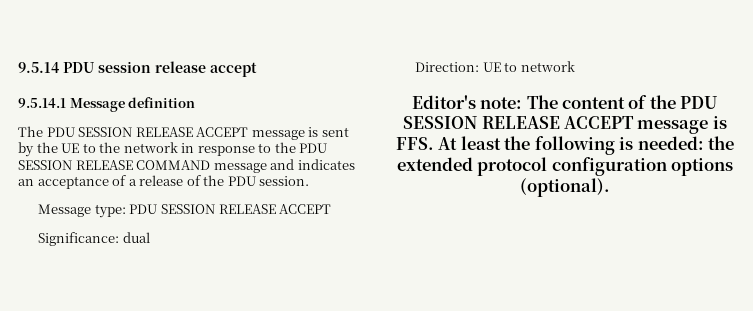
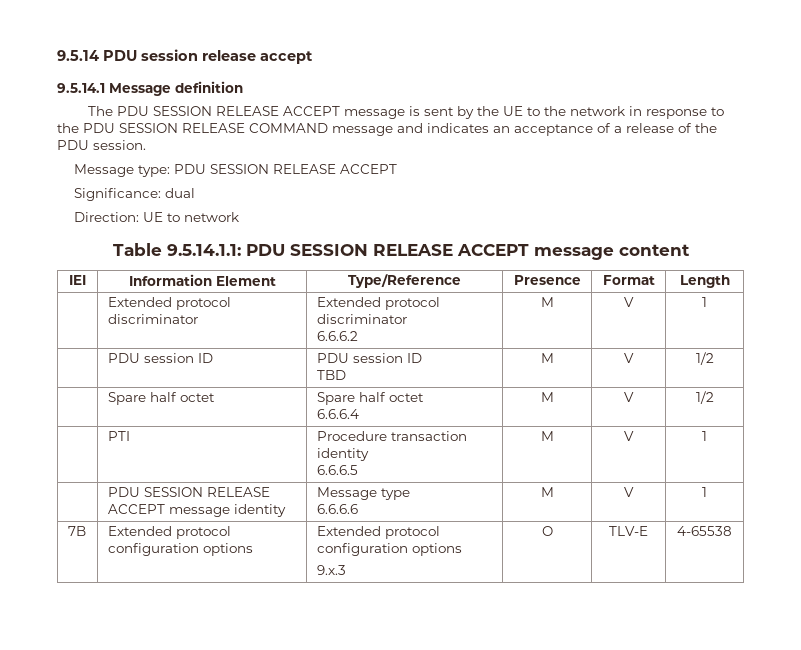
[411,95,719,109] [403,116,727,134] [395,136,735,155] [396,157,734,176] [520,178,610,197] Editor's note: The content of the PDU SESSION RELEASE ACCEPT message is FFS. At least the following is needed: the extended protocol configuration options (optional). -> [112,243,690,260] [69,275,86,285] [128,274,276,286] [348,274,461,288] [513,275,581,285] [602,275,655,285] [679,275,730,288] [107,297,231,310] [107,314,198,324] [316,297,440,310] [316,314,407,324] [316,331,358,341] [540,297,554,307] [624,297,634,307] [702,297,707,307] [107,353,213,363] [316,353,422,363] [316,370,346,380] [540,353,554,363] [624,353,634,363] [695,352,714,365] [107,392,215,405] [316,392,424,405] [316,409,359,419] [540,392,554,402] [624,392,634,402] [695,391,714,404] [107,431,130,441] [316,431,467,441] [316,448,369,461] [316,465,358,475] [540,431,554,441] [624,431,634,441] [702,431,707,441] [107,487,270,497] [107,504,286,517] [316,487,410,500] [316,504,358,514] [540,487,554,497] [624,487,634,497] [702,487,707,497] [67,526,86,536] [107,526,231,539] [107,543,253,556] [316,526,440,539] [316,543,462,556] [316,565,346,575] [541,526,553,536] [609,526,648,536] [677,526,732,536] Table 9.5.14.1.1: PDU SESSION RELEASE ACCEPT message content // IEI | Information Element | Type/Reference | Presence | Format | Length // | Extended protocol discriminator | Extended protocol discriminator // 6.6.6.2 | M | V | 1 // | PDU session ID | PDU session ID // TBD | M | V | 1/2 // | Spare half octet | Spare half octet // 6.6.6.4 | M | V | 1/2 // | PTI | Procedure transaction identity // 6.6.6.5 | M | V | 1 // | PDU SESSION RELEASE ACCEPT message identity | Message type // 6.6.6.6 | M | V | 1 // 7B | Extended protocol configuration options | Extended protocol configuration options // 9.x.3 | O | TLV-E | 4-65538

